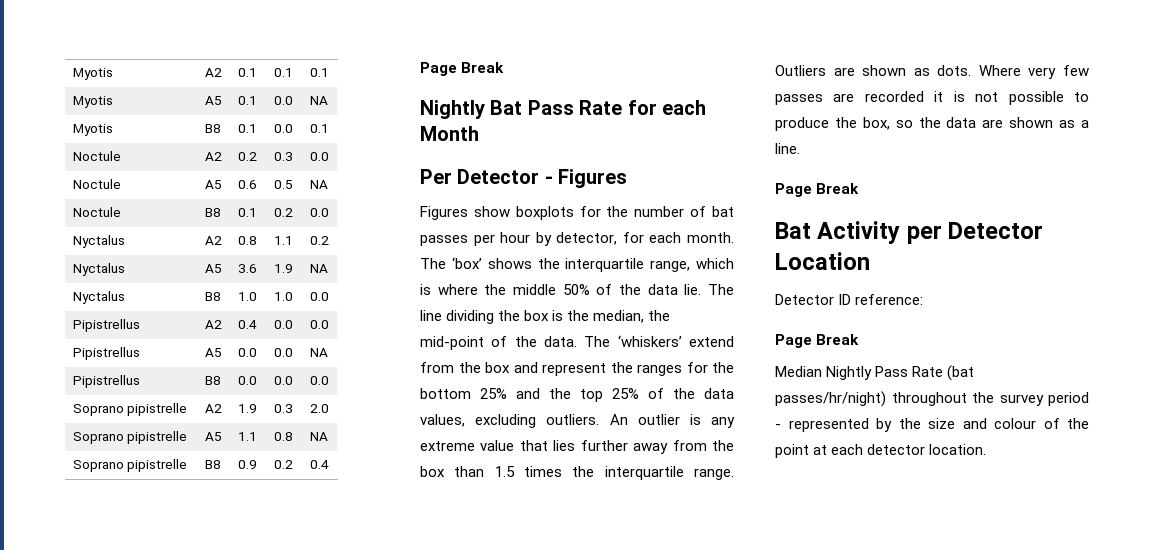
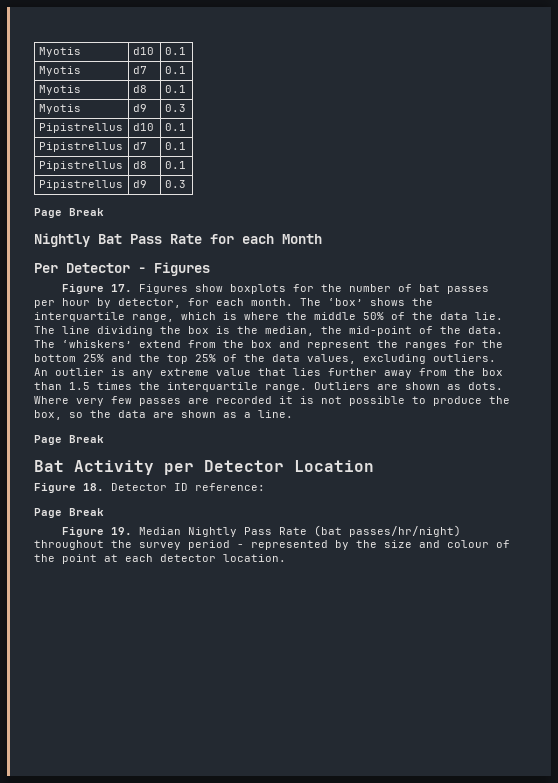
[72,68,113,80] [204,68,222,77] [237,68,257,77] [273,68,293,77] [309,68,329,77] [72,96,113,108] [204,96,222,105] [237,96,257,105] [273,96,293,105] [309,96,328,105] [72,124,113,136] [204,124,221,133] [237,124,257,133] [273,124,293,133] [309,124,329,133] [72,151,121,161] [204,152,222,161] [237,152,257,161] [273,152,293,161] [309,152,329,161] [72,179,121,189] [204,180,222,189] [237,180,257,189] [273,180,293,189] [309,180,328,189] [72,207,121,217] [204,208,221,217] [237,208,257,217] [273,208,293,217] [309,208,329,217] [72,235,125,248] [204,236,222,245] [237,236,257,245] [273,236,293,245] [309,236,329,245] [72,263,125,276] [204,264,222,273] [237,264,257,273] [273,264,293,273] [309,264,328,273] [72,291,125,304] [204,292,221,301] [237,292,257,301] [273,292,293,301] [309,292,329,301] [72,319,140,332] [204,320,222,329] [237,320,257,329] [273,320,293,329] [309,320,329,329] [72,347,140,360] [204,348,222,357] [237,348,257,357] [273,348,293,357] [309,348,328,357] [72,375,140,388] [204,376,221,385] [237,376,257,385] [273,376,293,385] [309,376,329,385] [72,403,188,416] [204,404,222,413] [237,404,257,413] [273,404,293,413] [309,404,329,413] [72,431,188,444] [204,432,222,441] [237,432,257,441] [273,432,293,441] [309,432,328,441] [72,459,188,472] [204,460,221,469] [237,460,257,469] [273,460,293,469] [309,460,329,469] Myotis | A2 | 0.1 | 0.1 | 0.1 // Myotis | A5 | 0.1 | 0.0 | NA // Myotis | B8 | 0.1 | 0.0 | 0.1 // Noctule | A2 | 0.2 | 0.3 | 0.0 // Noctule | A5 | 0.6 | 0.5 | NA // Noctule | B8 | 0.1 | 0.2 | 0.0 // Nyctalus | A2 | 0.8 | 1.1 | 0.2 // Nyctalus | A5 | 3.6 | 1.9 | NA // Nyctalus | B8 | 1.0 | 1.0 | 0.0 // Pipistrellus | A2 | 0.4 | 0.0 | 0.0 // Pipistrellus | A5 | 0.0 | 0.0 | NA // Pipistrellus | B8 | 0.0 | 0.0 | 0.0 // Soprano pipistrelle | A2 | 1.9 | 0.3 | 2.0 // Soprano pipistrelle | A5 | 1.1 | 0.8 | NA // Soprano pipistrelle | B8 | 0.9 | 0.2 | 0.4 -> [38,47,81,57] [132,47,154,55] [164,47,186,55] [38,66,81,76] [132,66,147,74] [164,66,186,74] [38,85,81,95] [132,85,147,93] [164,85,186,93] [38,104,81,114] [132,104,147,112] [164,104,186,112] [38,123,123,133] [132,123,154,131] [164,123,186,131] [38,142,123,152] [132,142,147,150] [164,142,186,150] [38,161,123,171] [132,161,147,169] [164,161,186,169] [38,180,123,190] [132,180,147,188] [164,180,186,188] Myotis | d10 | 0.1 // Myotis | d7 | 0.1 // Myotis | d8 | 0.1 // Myotis | d9 | 0.3 // Pipistrellus | d10 | 0.1 // Pipistrellus | d7 | 0.1 // Pipistrellus | d8 | 0.1 // Pipistrellus | d9 | 0.3
(628, 178) none -> [61,284,132,294] Figure 17.
(870, 261) none -> [34,483,104,493] Figure 18.
(860, 339) none -> [61,527,132,537] Figure 19.

